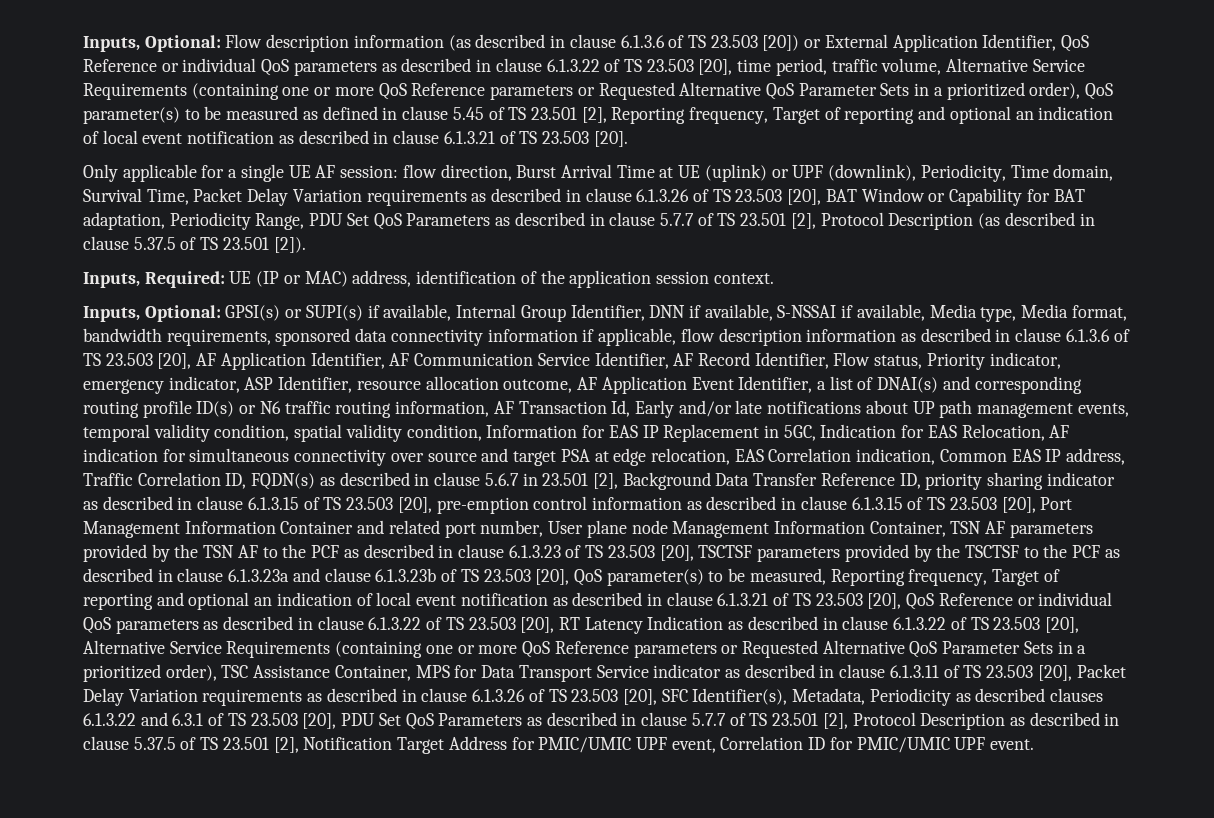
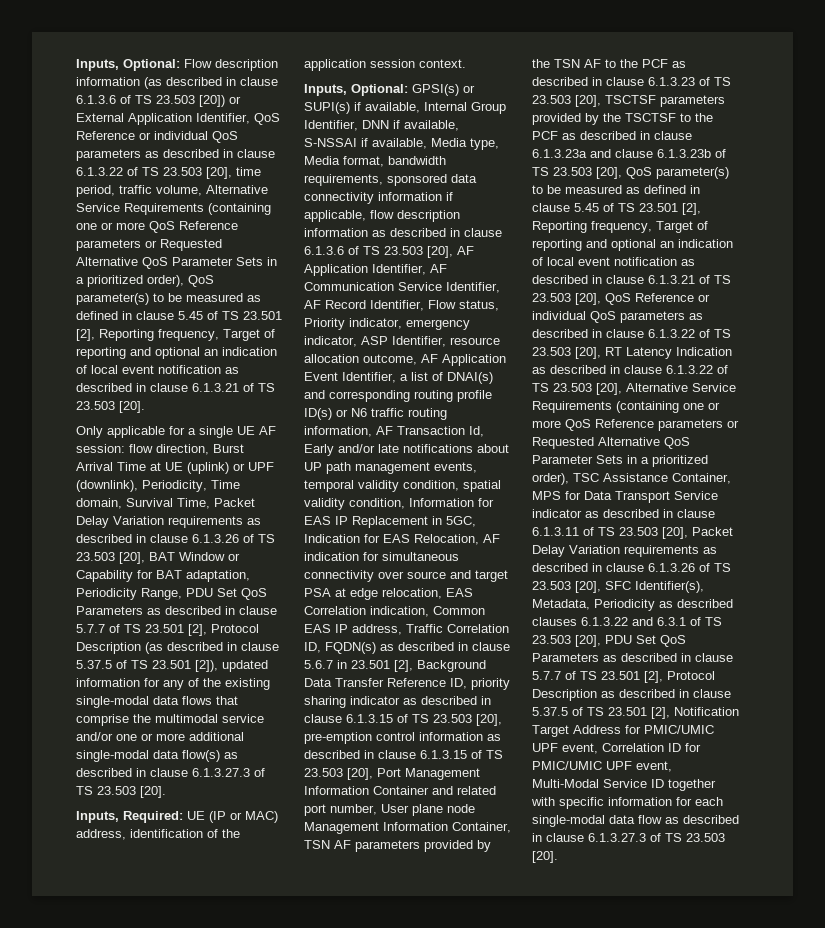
[273,237,306,253] [2]). -> [195,660,268,672] [76,678,270,690] [76,696,238,708] [76,714,264,726] [76,732,244,741] [76,750,238,762] [76,768,265,777] [76,786,166,798] [2]), updated information for any of the existing single-modal data flows that comprise the multimodal service and/or one or more additional single-modal data flow(s) as described in clause 6.1.3.27.3 of TS 23.503 [20].
[749,568,826,585] measured, -> [565,185,700,194] [532,203,701,215] measured as defined in clause 5.45 of TS 23.501 [2],
[990,739,1035,750] event. -> [636,761,672,772] [532,779,716,791] [531,797,723,809] [532,815,739,827] [532,833,725,842] [532,851,558,863] event, Multi-Modal Service ID together with specific information for each single-modal data flow as described in clause 6.1.3.27.3 of TS 23.503 [20].

